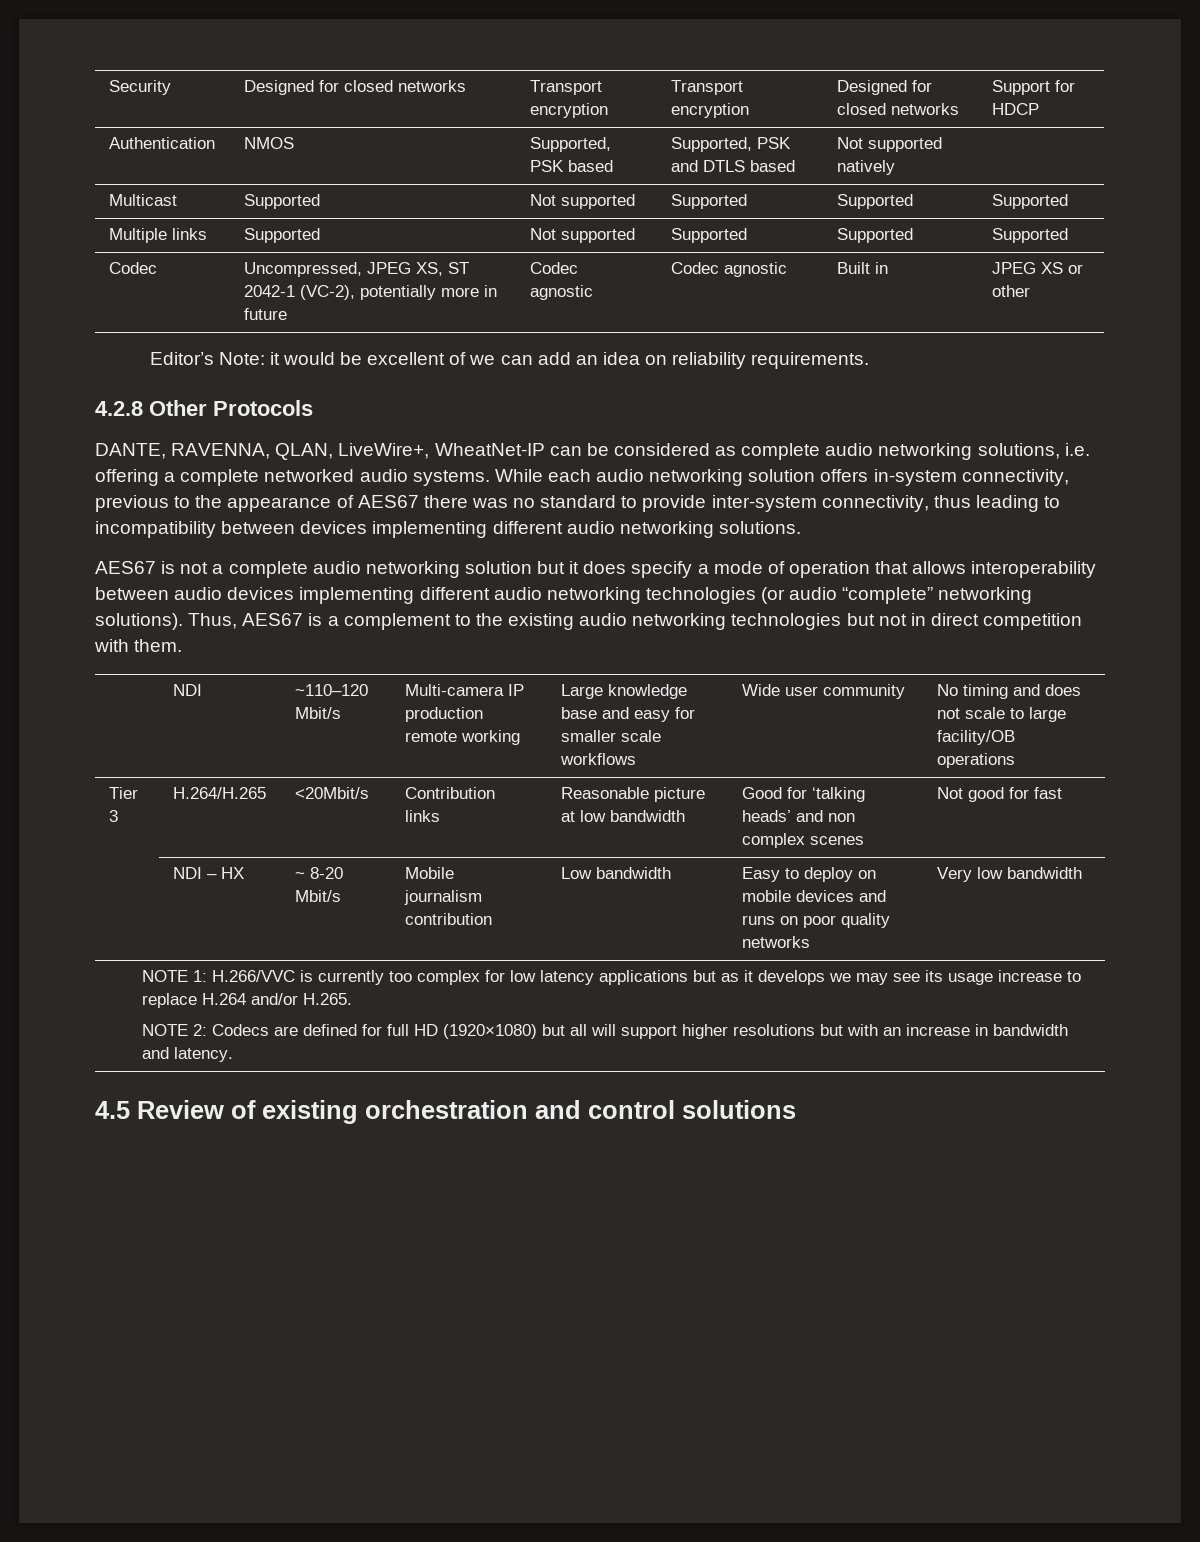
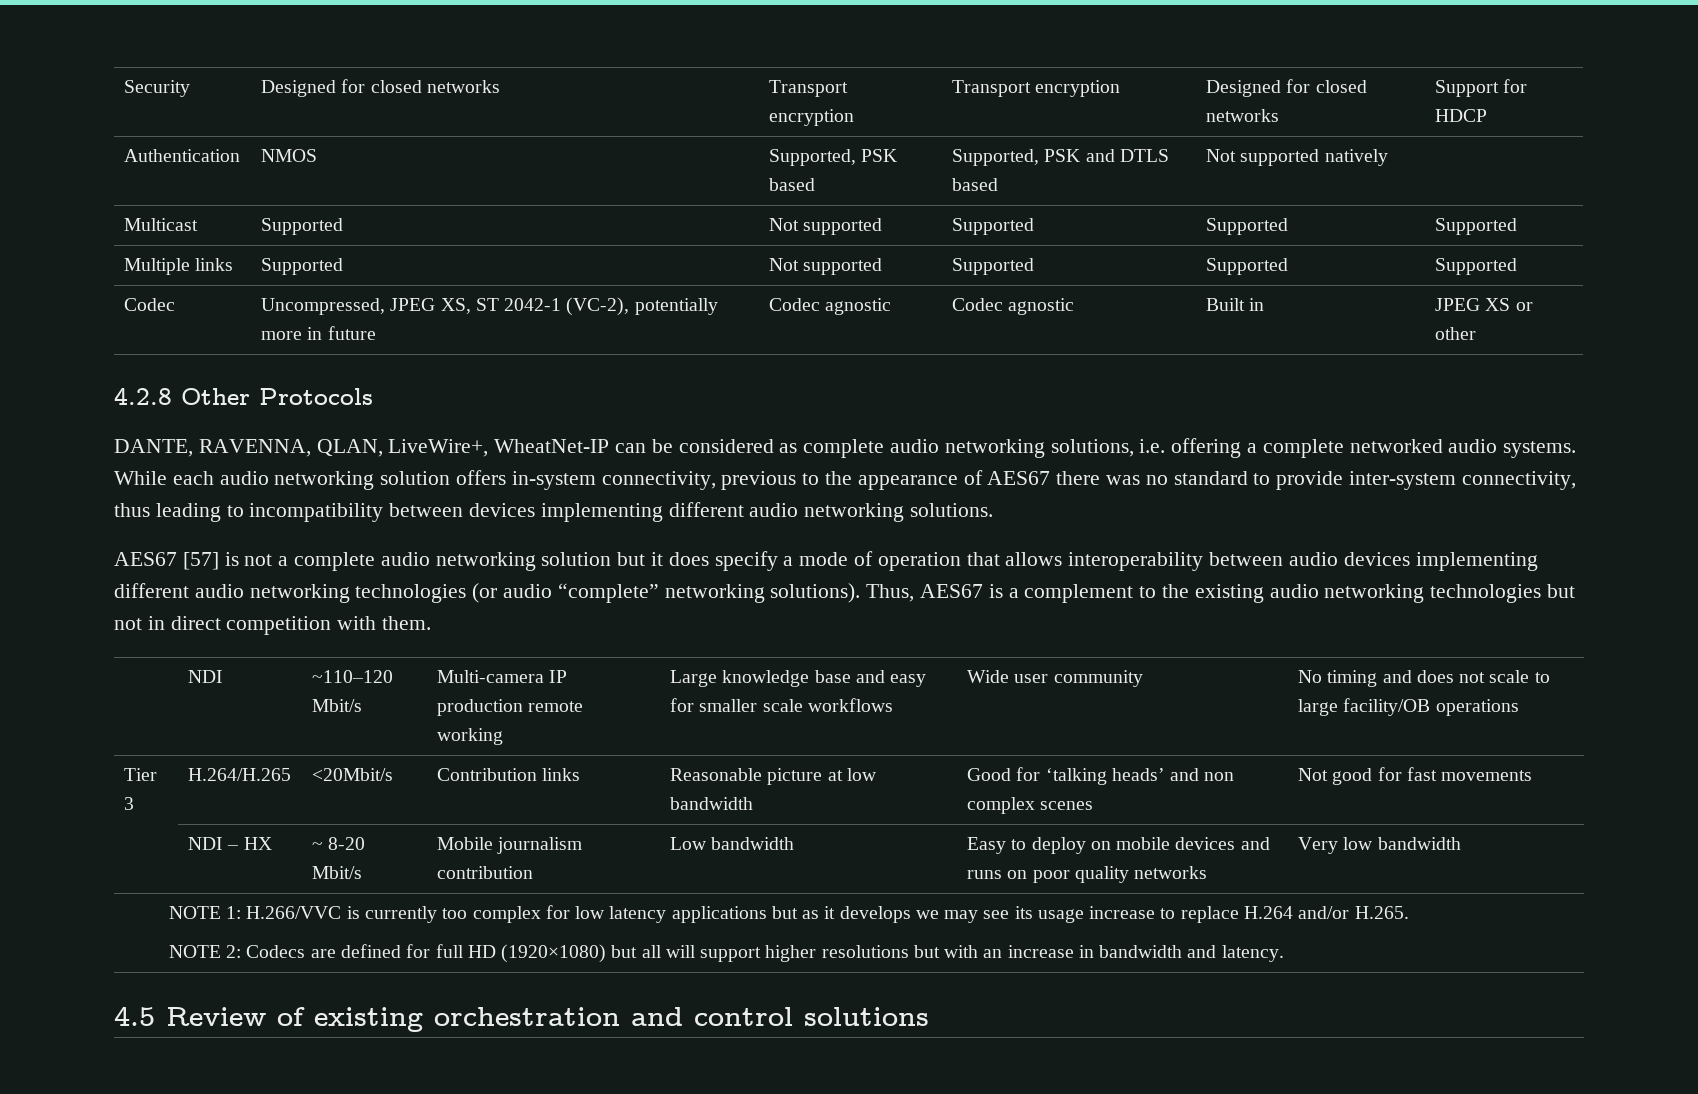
[149,352,870,369] // Editor’s Note: it would be excellent of we can add an idea on reliability requirements. -> (1477, 333) none
(156, 567) none -> [182,552,219,570] [57]
(1063, 793) none -> [1441,770,1533,781] movements

